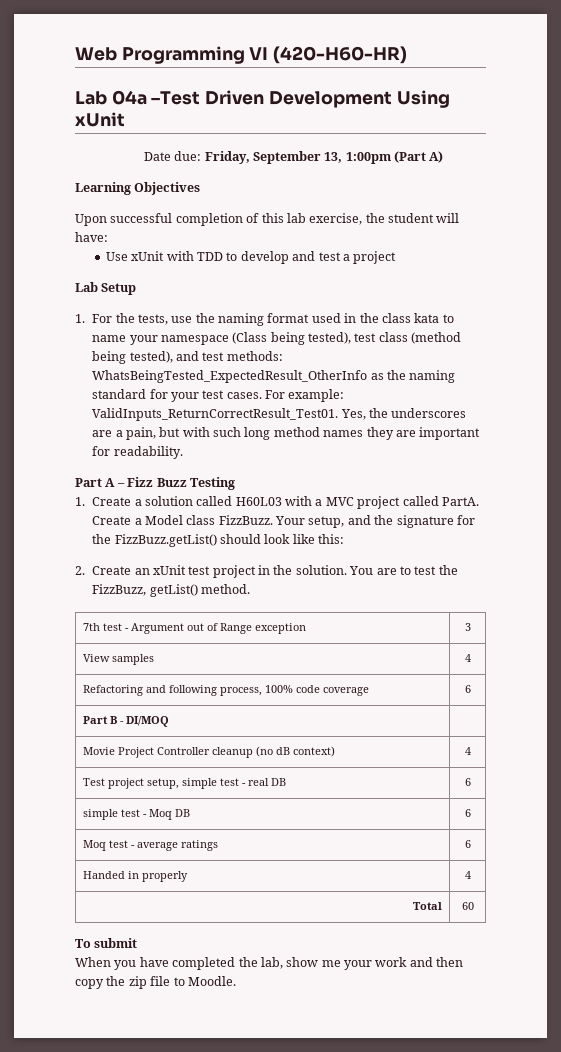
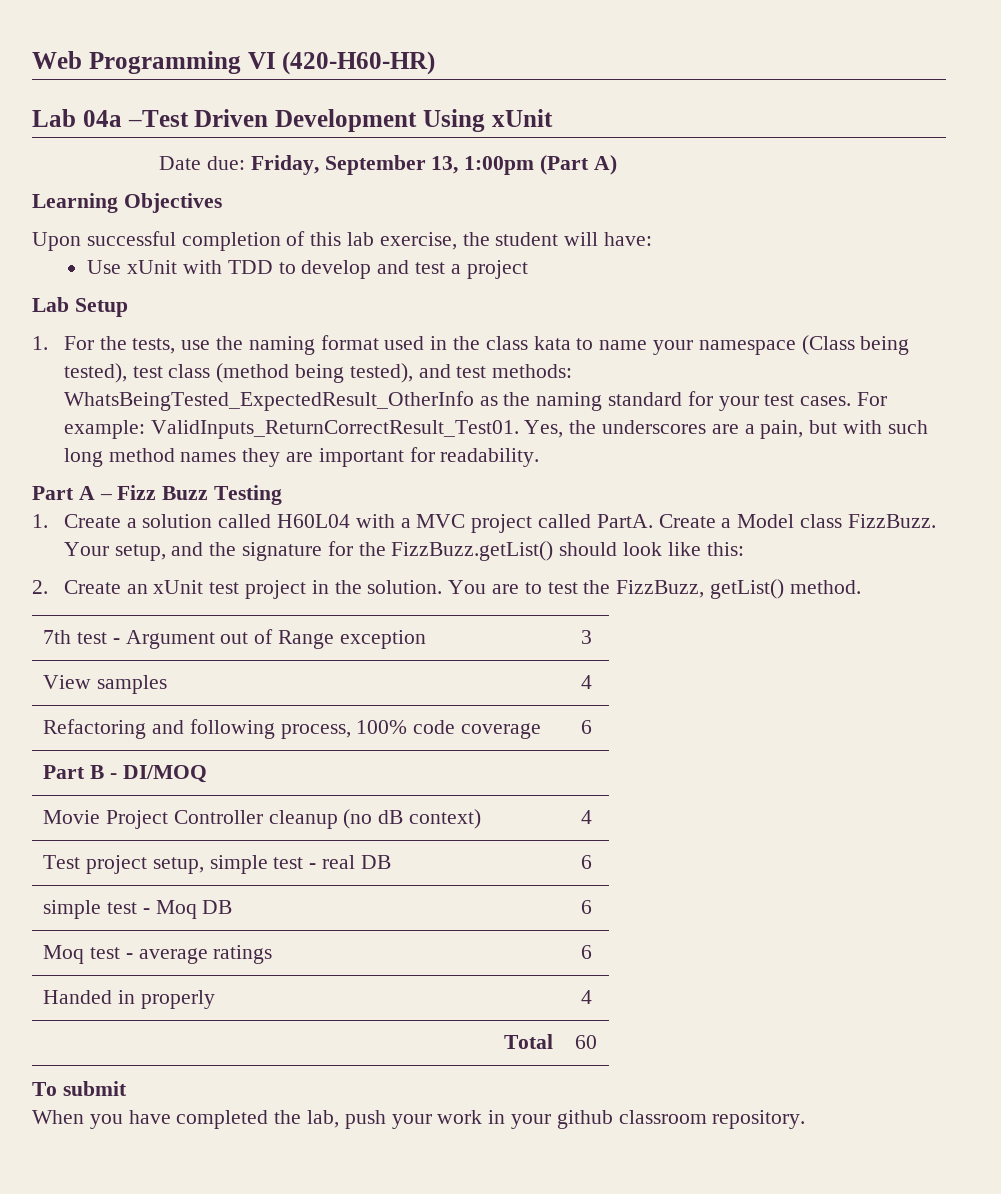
[235,497,282,506] H60L03 -> [276,514,350,528] H60L04
[286,957,464,970] [75,976,236,989] show me your work and then copy the zip file to Moodle. -> [344,1110,806,1129] push your work in your github classroom repository.

